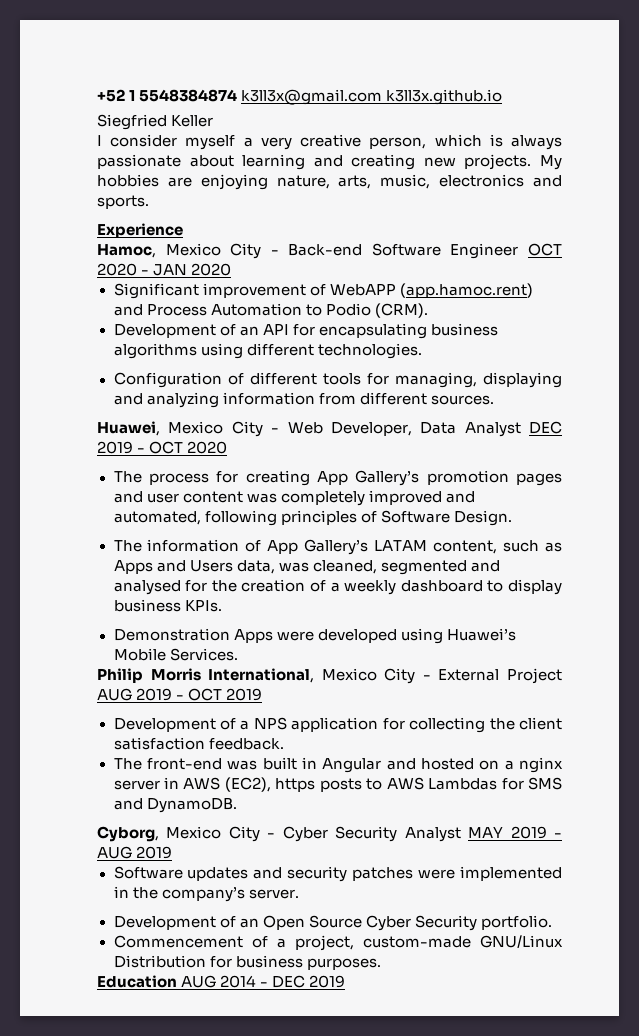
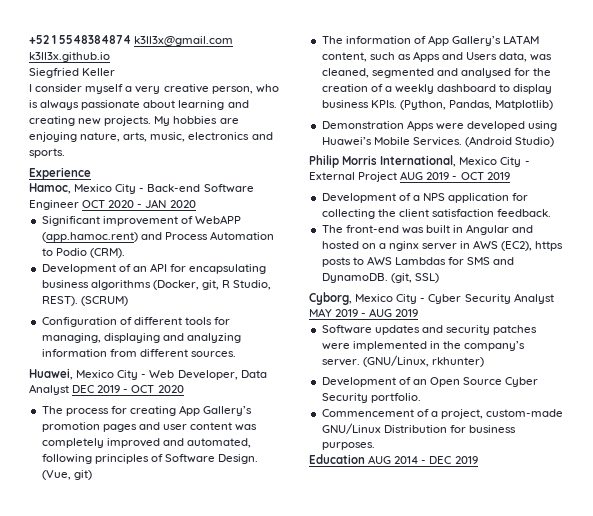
[434,134,482,147] which -> [255,84,279,93] who
[200,343,422,359] using different technologies. -> [152,280,272,290] [41,296,128,306] (Docker, git, R Studio, REST). (SCRUM)
(512, 518) none -> [41,470,92,480] (Vue, git)
(222, 606) none -> [399,100,554,110] (Python, Pandas, Matplotlib)
(238, 654) none -> [464,136,555,147] (Android Studio)
(237, 805) none -> [390,273,439,283] (git, SSL)
(299, 894) none -> [362,355,484,367] (GNU/Linux, rkhunter)

